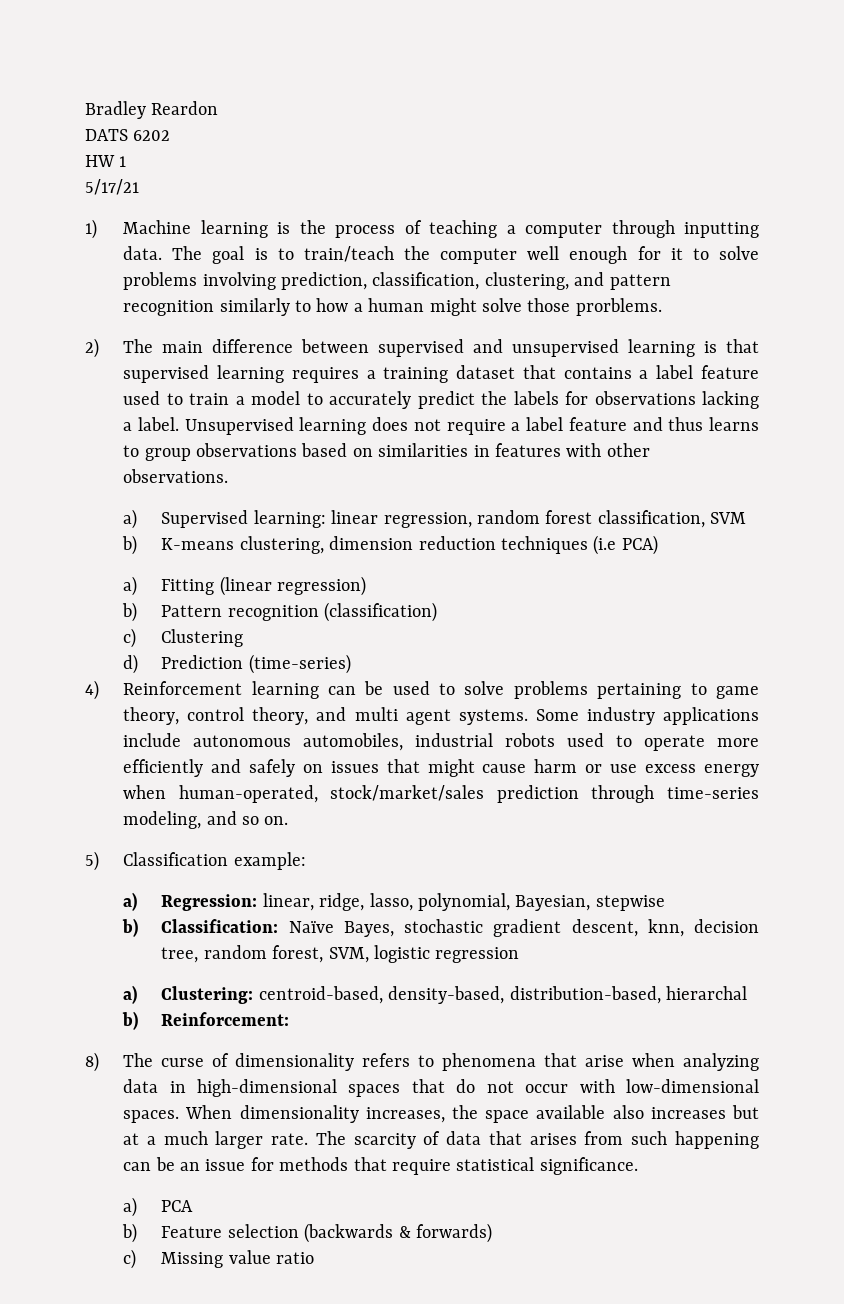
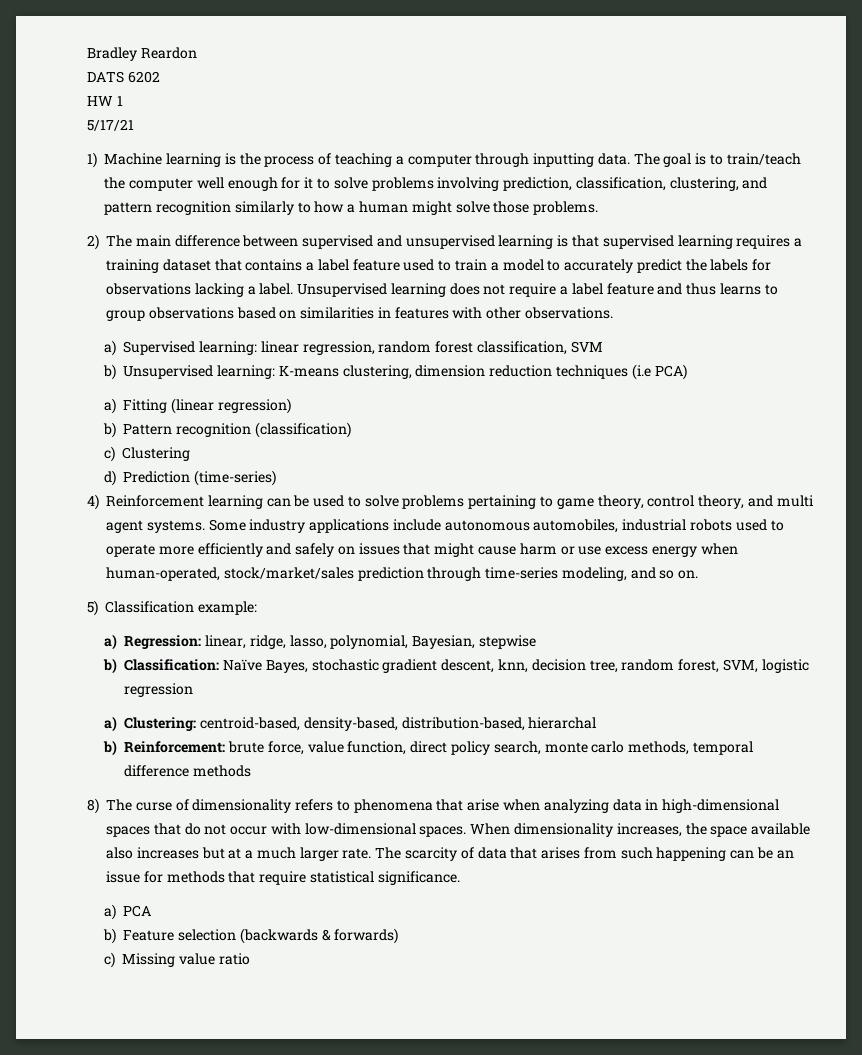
[575,298,662,316] prorblems. -> [533,201,599,215] problems.
(138, 545) none -> [123,365,276,379] Unsupervised learning:
(290, 1019) none -> [228,741,753,755] [124,765,252,777] brute force, value function, direct policy search, monte carlo methods, temporal difference methods

